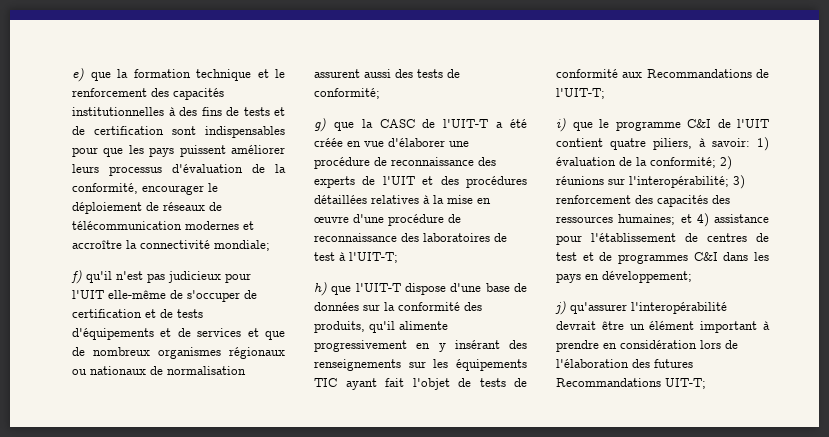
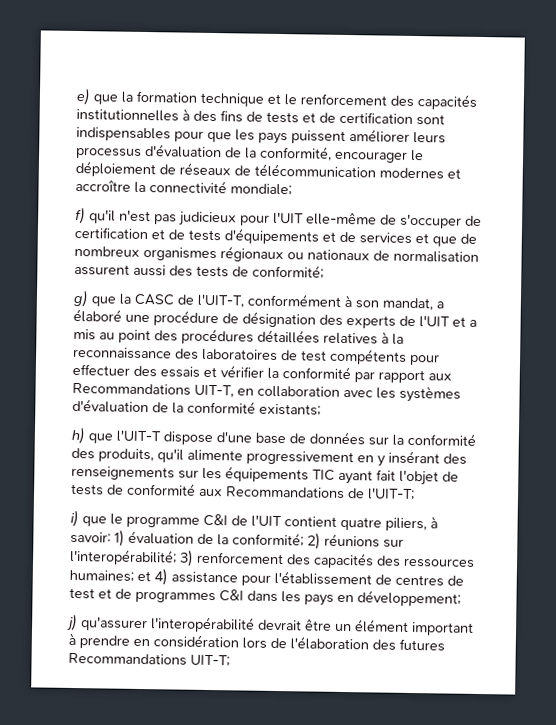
[443,119,527,128] [314,138,445,147] l'UIT-T a été créée en vue d'élaborer -> [197,293,444,311] [73,308,122,323] l'UIT-T, conformément à son mandat, a élaboré
[391,157,474,166] reconnaissance -> [242,311,316,328] désignation
(434, 180) none -> [469,319,477,327] [73,328,151,344] a mis au point
[447,195,491,204] [314,214,461,226] mise en œuvre d'une procédure de -> (404, 339) none
[339,252,398,263] à l'UIT-T; -> [329,348,440,366] [72,363,452,384] [72,382,461,403] [72,398,321,416] compétents pour effectuer des essais et vérifier la conformité par rapport aux Recommandations UIT-T, en collaboration avec les systèmes d'évaluation de la conformité existants;

